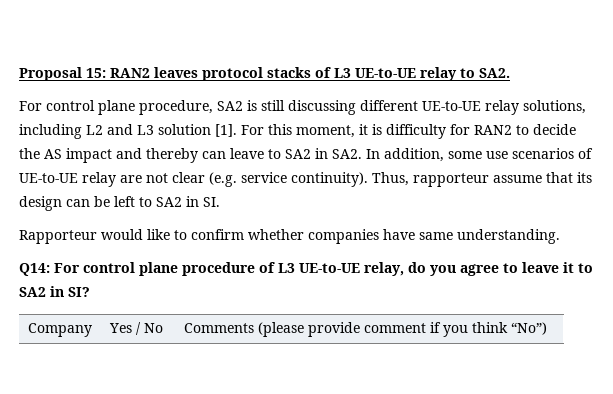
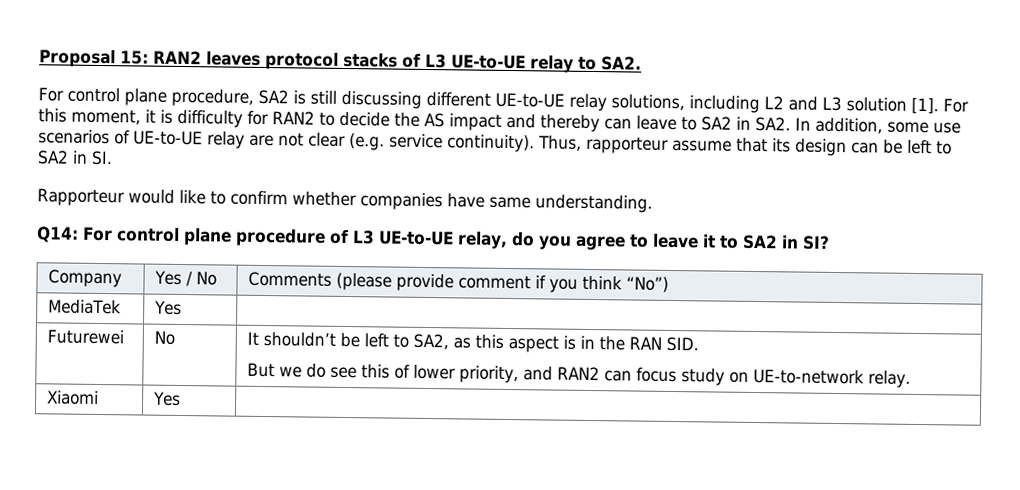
(547, 328) none -> [48,299,122,315] [154,300,183,315] [47,329,125,345] [154,330,176,345] [247,331,700,353] [247,362,912,388] [47,390,100,405] [153,391,182,406] // MediaTek | Yes | // Futurewei | No | It shouldn’t be left to SA2, as this aspect is in the RAN SID. // But we do see this of lower priority, and RAN2 can focus study on UE-to-network relay. // Xiaomi | Yes |

